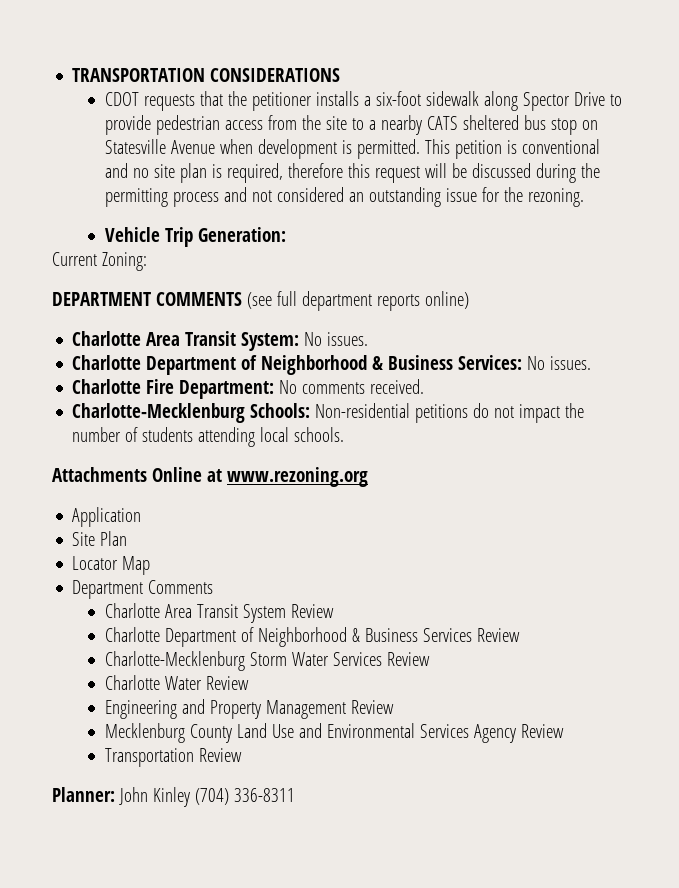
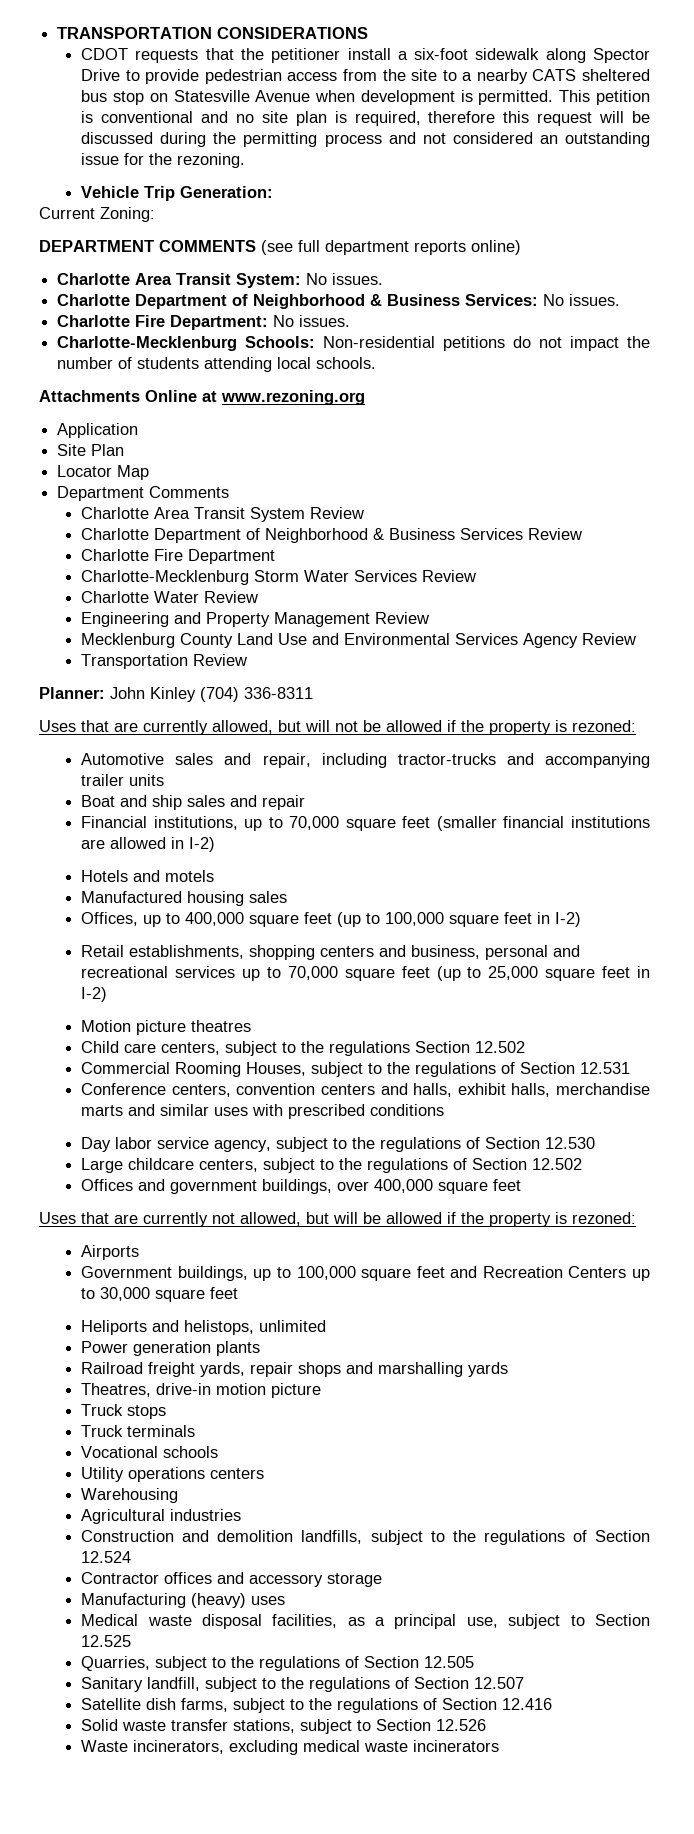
[316,91,360,106] installs -> [347,48,391,60] install
[302,379,425,394] comments received. -> [299,315,351,327] issues.
(521, 635) none -> [81,549,276,564] // Charlotte Fire Department
(295, 795) none -> [39,720,636,735] [81,753,651,768] [81,774,165,786] [81,795,306,810] [81,816,651,831] [81,837,216,852] [81,870,215,882] [81,891,288,906] [81,912,582,927] [81,945,581,960] [81,966,650,981] [81,987,108,1002] [81,1020,252,1035] [81,1041,526,1056] [81,1062,631,1077] [81,1083,650,1097] [81,1104,445,1119] [81,1137,596,1152] [81,1158,583,1173] [81,1179,522,1194] [39,1212,636,1227] [81,1245,140,1260] [81,1266,651,1281] [81,1287,239,1302] [81,1320,327,1335] [81,1341,261,1356] [81,1362,509,1377] [81,1383,322,1398] [81,1404,167,1419] [81,1425,196,1437] [81,1446,219,1458] [81,1467,265,1482] [81,1488,179,1503] [81,1509,242,1524] [81,1530,650,1545] [81,1551,132,1563] [81,1572,383,1587] [81,1593,286,1608] [81,1614,650,1629] [81,1635,132,1647] [81,1656,475,1671] [81,1677,525,1692] [81,1698,553,1713] [81,1719,487,1734] [81,1740,500,1755] // Uses that are currently allowed, but will not be allowed if the property is rezoned: // Automotive sales and repair, including tractor-trucks and accompanying trailer units // Boat and ship sales and repair // Financial institutions, up to 70,000 square feet (smaller financial institutions are allowed in I-2) // Hotels and motels // Manufactured housing sales // Offices, up to 400,000 square feet (up to 100,000 square feet in I-2) // Retail establishments, shopping centers and business, personal and recreational services up to 70,000 square feet (up to 25,000 square feet in I-2) // Motion picture theatres // Child care centers, subject to the regulations Section 12.502 // Commercial Rooming Houses, subject to the regulations of Section 12.531 // Conference centers, convention centers and halls, exhibit halls, merchandise marts and similar uses with prescribed conditions // Day labor service agency, subject to the regulations of Section 12.530 // Large childcare centers, subject to the regulations of Section 12.502 // Offices and government buildings, over 400,000 square feet // Uses that are currently not allowed, but will be allowed if the property is rezoned: // Airports // Government buildings, up to 100,000 square feet and Recreation Centers up to 30,000 square feet // Heliports and helistops, unlimited // Power generation plants // Railroad freight yards, repair shops and marshalling yards // Theatres, drive-in motion picture // Truck stops // Truck terminals // Vocational schools // Utility operations centers // Warehousing // Agricultural industries // Construction and demolition landfills, subject to the regulations of Section 12.524 // Contractor offices and accessory storage // Manufacturing (heavy) uses // Medical waste disposal facilities, as a principal use, subject to Section 12.525 // Quarries, subject to the regulations of Section 12.505 // Sanitary landfill, subject to the regulations of Section 12.507 // Satellite dish farms, subject to the regulations of Section 12.416 // Solid waste transfer stations, subject to Section 12.526 // Waste incinerators, excluding medical waste incinerators

